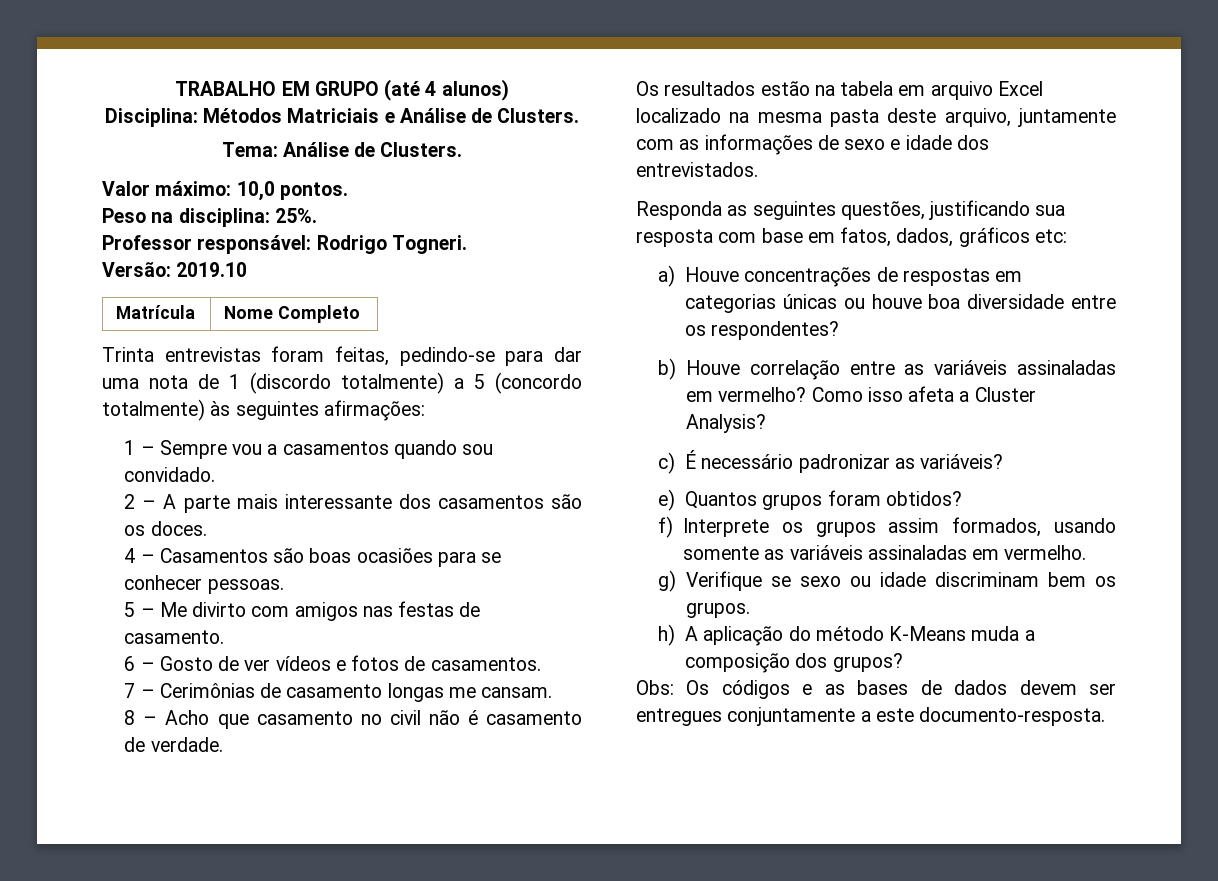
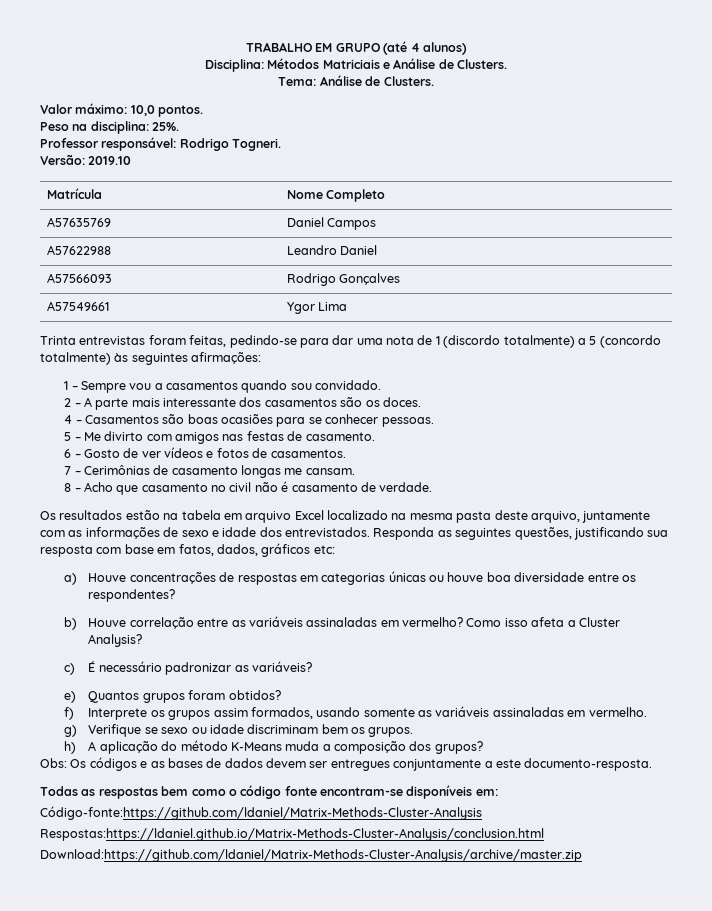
(361, 314) none -> [46,217,111,227] [286,217,377,230] [46,245,111,255] [286,245,378,255] [46,273,112,283] [286,273,401,286] [46,301,109,311] [286,302,348,314] // A57635769 | Daniel Campos // A57622988 | Leandro Daniel // A57566093 | Rodrigo Gonçalves // A57549661 | Ygor Lima
(758, 169) // -> (370, 532) none
(1106, 716) none -> [40,785,498,799] [40,806,482,820] [40,828,544,841] [40,849,582,862] // Todas as respostas bem como o código fonte encontram-se disponíveis em: // Código-fonte:https://github.com/ldaniel/Matrix-Methods-Cluster-Analysis // Respostas:https://ldaniel.github.io/Matrix-Methods-Cluster-Analysis/conclusion.html // Download:https://github.com/ldaniel/Matrix-Methods-Cluster-Analysis/archive/master.zip

